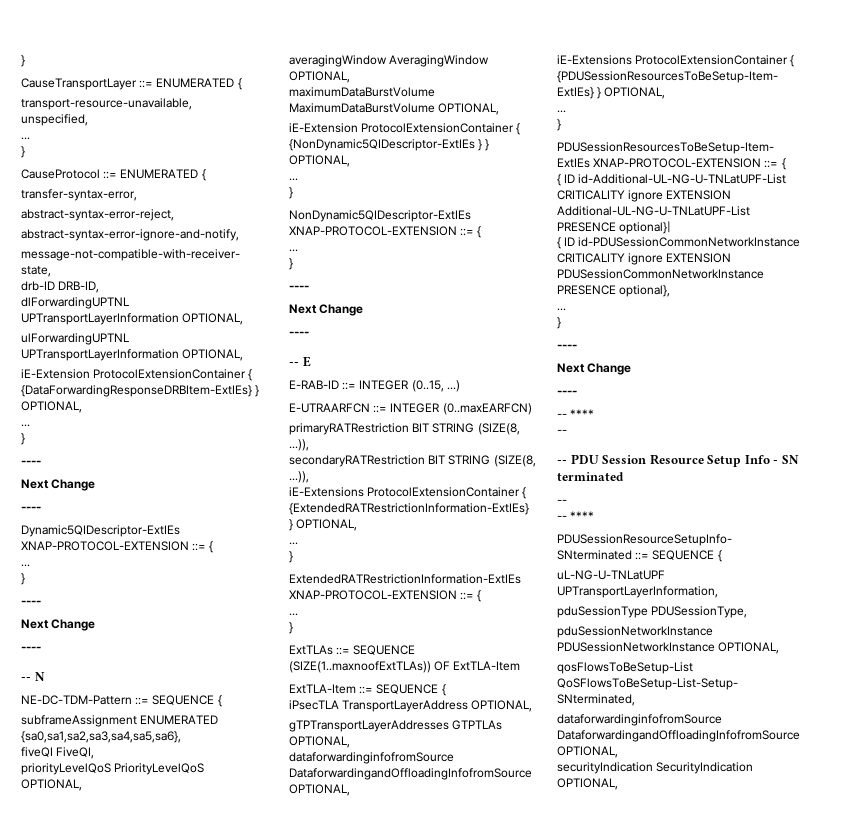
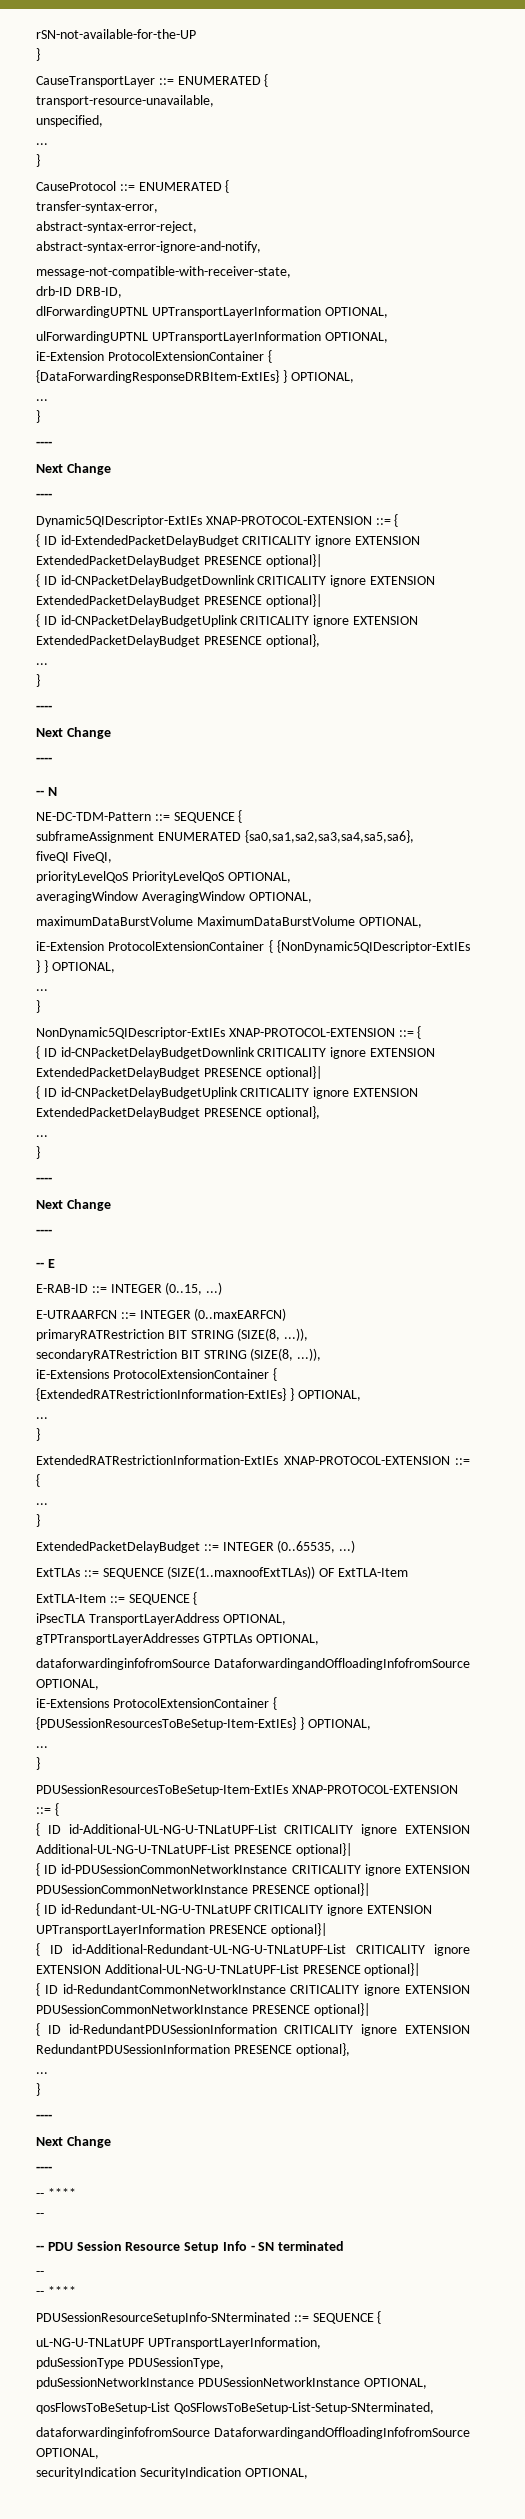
(21, 61) none -> [36,29,196,39] rSN-not-available-for-the-UP //
(214, 547) none -> [36,534,420,547] [36,554,322,567] [36,574,435,587] [36,594,322,607] [36,614,418,627] [36,634,320,647] // { ID id-ExtendedPacketDelayBudget CRITICALITY ignore EXTENSION ExtendedPacketDelayBudget PRESENCE optional}| // { ID id-CNPacketDelayBudgetDownlink CRITICALITY ignore EXTENSION ExtendedPacketDelayBudget PRESENCE optional}| // { ID id-CNPacketDelayBudgetUplink CRITICALITY ignore EXTENSION ExtendedPacketDelayBudget PRESENCE optional},
(482, 232) none -> [36,1046,435,1059] [36,1066,322,1079] [36,1086,418,1099] [36,1106,320,1119] // { ID id-CNPacketDelayBudgetDownlink CRITICALITY ignore EXTENSION ExtendedPacketDelayBudget PRESENCE optional}| // { ID id-CNPacketDelayBudgetUplink CRITICALITY ignore EXTENSION ExtendedPacketDelayBudget PRESENCE optional},
(293, 628) none -> [36,1540,356,1553] // ExtendedPacketDelayBudget ::= INTEGER (0..65535, ...)
(616, 290) none -> [313,1883,370,1896] [36,1903,432,1916] [36,1923,327,1936] [36,1943,470,1956] [36,1963,421,1976] [36,1983,471,1996] [36,2003,370,2016] [36,2023,471,2036] [36,2044,292,2054] optional}| // { ID id-Redundant-UL-NG-U-TNLatUPF CRITICALITY ignore EXTENSION UPTransportLayerInformation PRESENCE optional}| // { ID id-Additional-Redundant-UL-NG-U-TNLatUPF-List CRITICALITY ignore EXTENSION Additional-UL-NG-U-TNLatUPF-List PRESENCE optional}| // { ID id-RedundantCommonNetworkInstance CRITICALITY ignore EXTENSION PDUSessionCommonNetworkInstance PRESENCE optional}| // { ID id-RedundantPDUSessionInformation CRITICALITY ignore EXTENSION RedundantPDUSessionInformation PRESENCE

